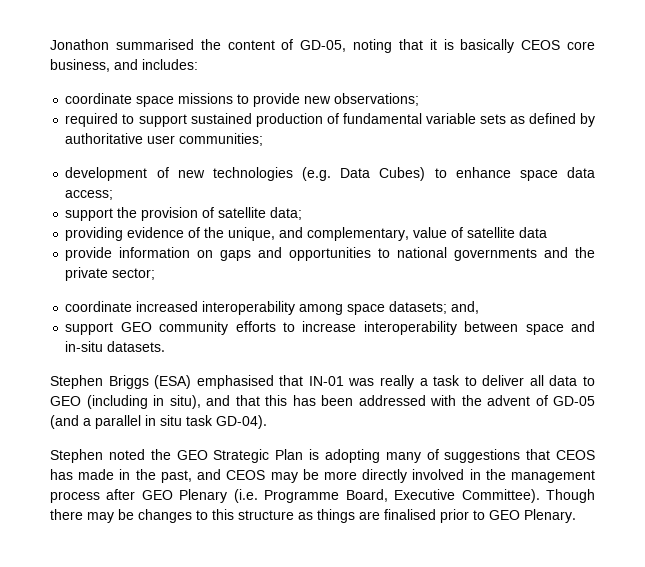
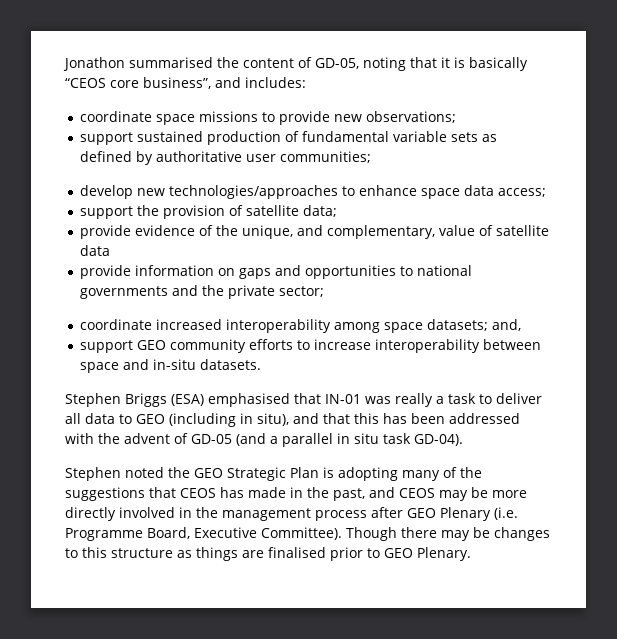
[521,40,595,50] [50,59,110,72] CEOS core business, -> [65,77,211,89] “CEOS core business”,
[65,113,135,127] required to -> (457, 117) none
[65,167,426,181] development of new technologies (e.g. Data Cubes) -> [80,185,339,199] develop new technologies/approaches
[65,227,124,241] providing -> [80,225,132,239] provide
(439, 454) none -> [460,467,482,478] the

